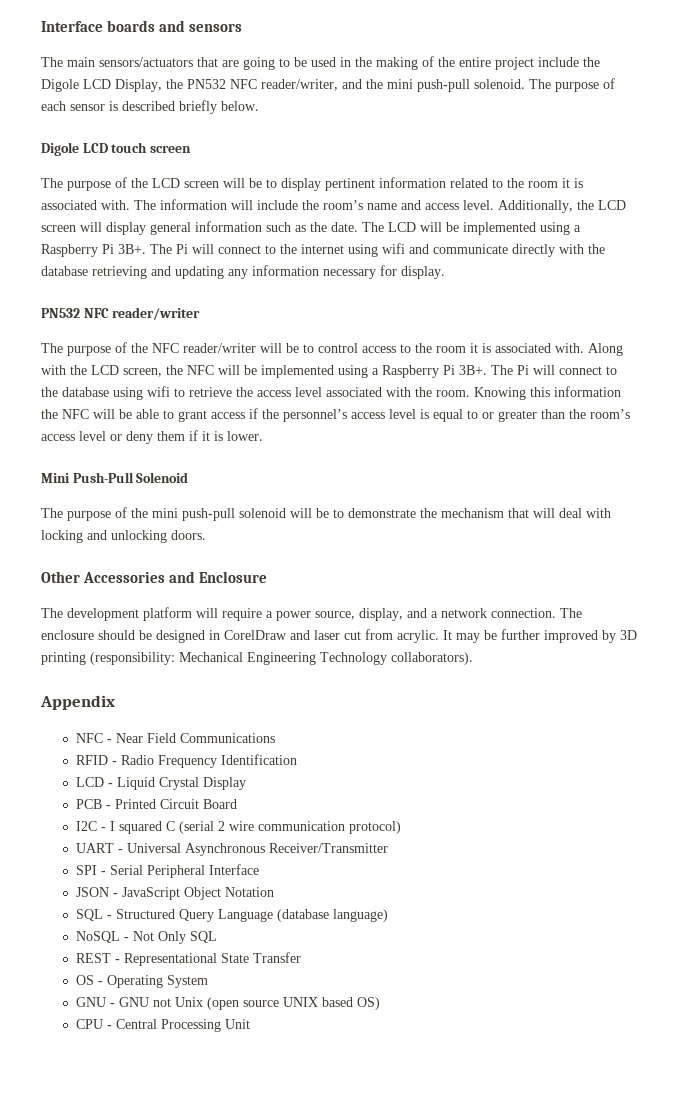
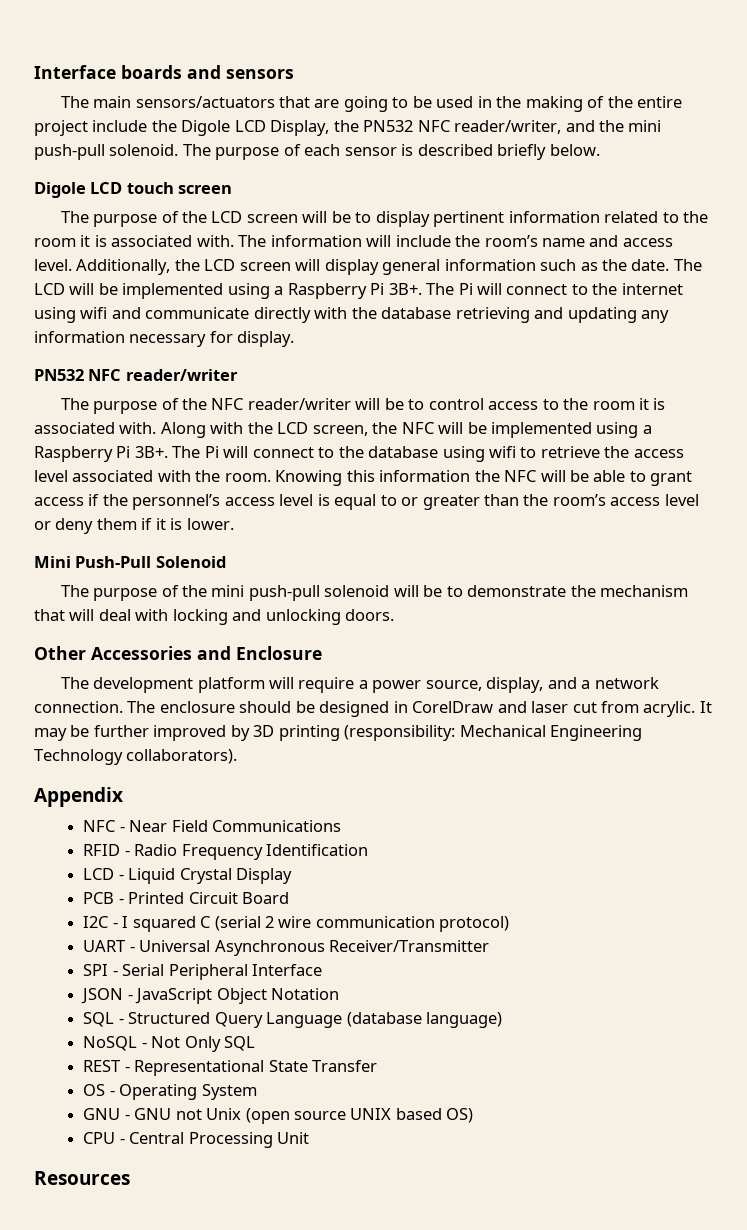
(250, 1024) none -> [34,1171,130,1185] // Resources

